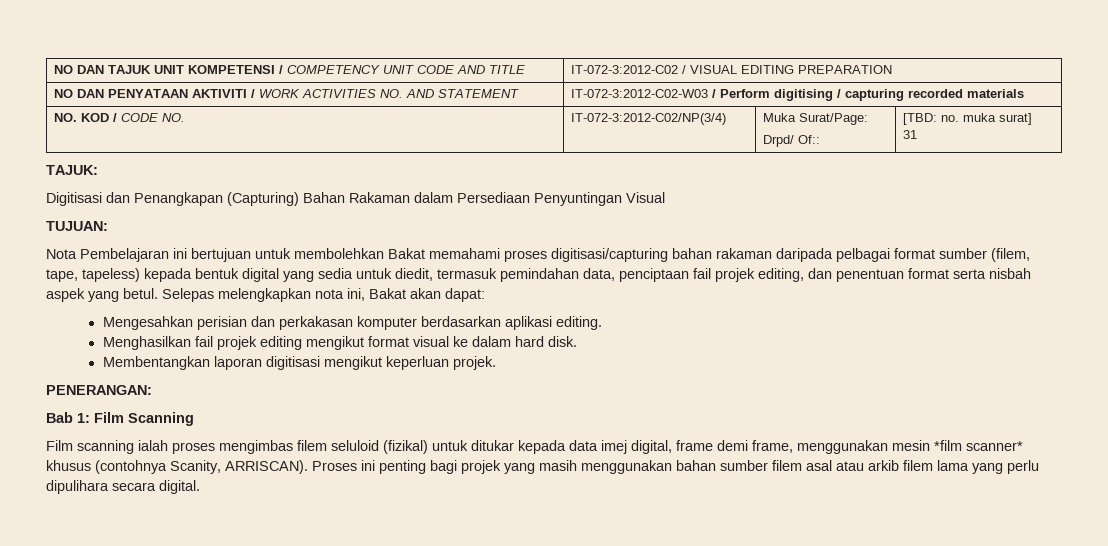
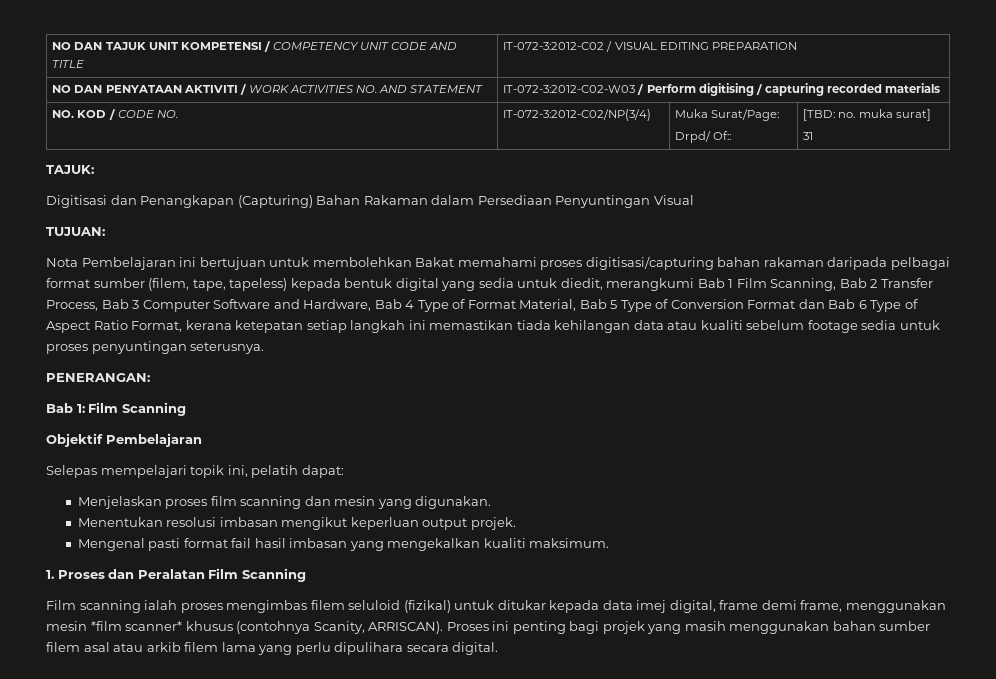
[437,268,1031,282] [46,288,485,302] [102,316,602,330] [102,336,577,350] [102,356,496,370] termasuk pemindahan data, penciptaan fail projek editing, dan penentuan format serta nisbah aspek yang betul. Selepas melengkapkan nota ini, Bakat akan dapat: // Mengesahkan perisian dan perkakasan komputer berdasarkan aplikasi editing. // Menghasilkan fail projek editing mengikut format visual ke dalam hard disk. // Membentangkan laporan digitisasi mengikut keperluan projek. -> [606,278,933,291] [46,299,918,312] [46,320,940,333] [46,341,265,354] merangkumi Bab 1 Film Scanning, Bab 2 Transfer Process, Bab 3 Computer Software and Hardware, Bab 4 Type of Format Material, Bab 5 Type of Conversion Format dan Bab 6 Type of Aspect Ratio Format, kerana ketepatan setiap langkah ini memastikan tiada kehilangan data atau kualiti sebelum footage sedia untuk proses penyuntingan seterusnya.
(194, 419) none -> [46,433,202,447] [46,465,344,478] [77,496,492,509] [77,517,516,530] [77,538,610,551] [46,568,306,582] // Objektif Pembelajaran // Selepas mempelajari topik ini, pelatih dapat: // Menjelaskan proses film scanning dan mesin yang digunakan. // Menentukan resolusi imbasan mengikut keperluan output projek. // Mengenal pasti format fail hasil imbasan yang mengekalkan kualiti maksimum. // 1. Proses dan Peralatan Film Scanning

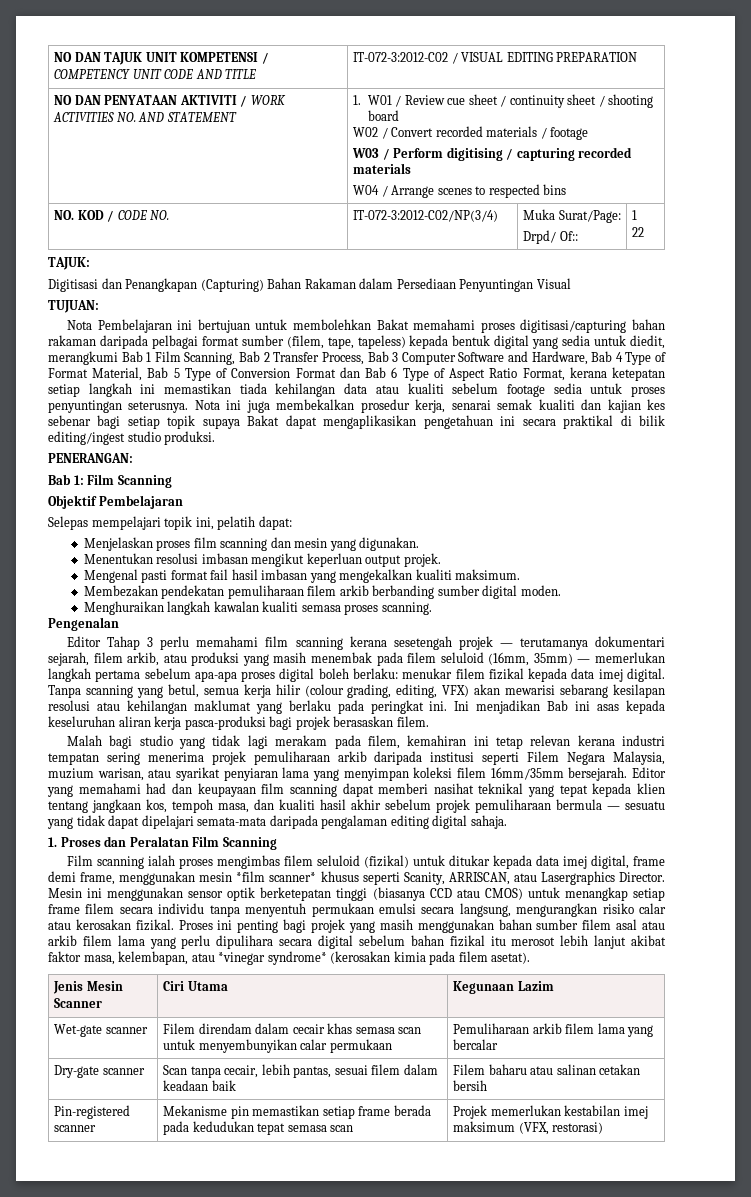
[503,85,636,93] IT-072-3:2012-C02-W03 -> [353,94,654,108] [367,110,399,121] [353,126,589,140] [352,148,380,158] 1. W01 / Review cue sheet / continuity sheet / shooting board // W02 / Convert recorded materials / footage // W03
(941, 88) none -> [353,184,567,198] // W04 / Arrange scenes to respected bins
[803,109,931,121] [803,132,814,140] [TBD: no. muka surat] // 31 -> [632,210,638,220] [632,227,645,237] 1 // 22
(265, 348) none -> [194,399,665,413] [48,415,665,429] [48,431,216,445] Nota ini juga membekalkan prosedur kerja, senarai semak kualiti dan kajian kes sebenar bagi setiap topik supaya Bakat dapat mengaplikasikan pengetahuan ini secara praktikal di bilik editing/ingest studio produksi.
(610, 543) none -> [83,585,561,599] [83,601,432,615] [48,617,119,631] [67,636,666,650] [48,652,665,666] [48,668,666,682] [48,684,665,698] [48,700,666,714] [48,716,429,730] [67,735,665,749] [48,751,666,765] [48,767,666,781] [47,783,665,797] [48,799,665,813] [47,815,507,829] // Membezakan pendekatan pemuliharaan filem arkib berbanding sumber digital moden. // Menghuraikan langkah kawalan kualiti semasa proses scanning. // Pengenalan // Editor Tahap 3 perlu memahami film scanning kerana sesetengah projek — terutamanya dokumentari sejarah, filem arkib, atau produksi yang masih menembak pada filem seluloid (16mm, 35mm) — memerlukan langkah pertama sebelum apa-apa proses digital boleh berlaku: menukar filem fizikal kepada data imej digital. Tanpa scanning yang betul, semua kerja hilir (colour grading, editing, VFX) akan mewarisi sebarang kesilapan resolusi atau kehilangan maklumat yang berlaku pada peringkat ini. Ini menjadikan Bab ini asas kepada keseluruhan aliran kerja pasca-produksi bagi projek berasaskan filem. // Malah bagi studio yang tidak lagi merakam pada filem, kemahiran ini tetap relevan kerana industri tempatan sering menerima projek pemuliharaan arkib daripada institusi seperti Filem Negara Malaysia, muzium warisan, atau syarikat penyiaran lama yang menyimpan koleksi filem 16mm/35mm bersejarah. Editor yang memahami had dan keupayaan film scanning dapat memberi nasihat teknikal yang tepat kepada klien tentang jangkaan kos, tempoh masa, dan kualiti hasil akhir sebelum projek pemuliharaan bermula — sesuatu yang tidak dapat dipelajari semata-mata daripada pengalaman editing digital sahaja.
[236,621,444,634] (contohnya Scanity, ARRISCAN). -> [362,871,665,885] [48,887,666,901] [48,903,666,917] [48,919,174,931] seperti Scanity, ARRISCAN, atau Lasergraphics Director. Mesin ini menggunakan sensor optik berketepatan tinggi (biasanya CCD atau CMOS) untuk menangkap setiap frame filem secara individu tanpa menyentuh permukaan emulsi secara langsung, mengurangkan risiko calar atau kerosakan fizikal.
[452,642,499,655] digital. -> [318,935,667,949] [48,951,531,965] [53,981,123,994] [54,998,103,1008] [163,981,228,991] [453,981,554,994] [54,1024,148,1037] [163,1023,422,1034] [163,1039,392,1053] [453,1023,654,1037] [453,1039,499,1050] [54,1065,145,1078] [163,1064,438,1078] [163,1080,236,1091] [453,1064,641,1075] [453,1080,488,1091] [54,1105,131,1119] [54,1125,97,1132] [163,1105,431,1119] [163,1121,354,1135] [453,1105,648,1119] [453,1121,604,1135] digital sebelum bahan fizikal itu merosot lebih lanjut akibat faktor masa, kelembapan, atau *vinegar syndrome* (kerosakan kimia pada filem asetat). // Jenis Mesin Scanner | Ciri Utama | Kegunaan Lazim // Wet-gate scanner | Filem direndam dalam cecair khas semasa scan untuk menyembunyikan calar permukaan | Pemuliharaan arkib filem lama yang bercalar // Dry-gate scanner | Scan tanpa cecair, lebih pantas, sesuai filem dalam keadaan baik | Filem baharu atau salinan cetakan bersih // Pin-registered scanner | Mekanisme pin memastikan setiap frame berada pada kedudukan tepat semasa scan | Projek memerlukan kestabilan imej maksimum (VFX, restorasi)

